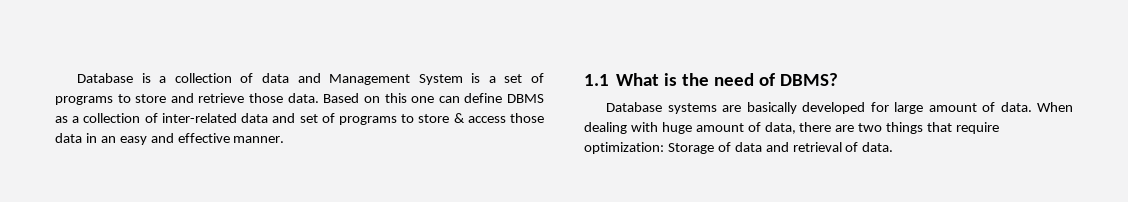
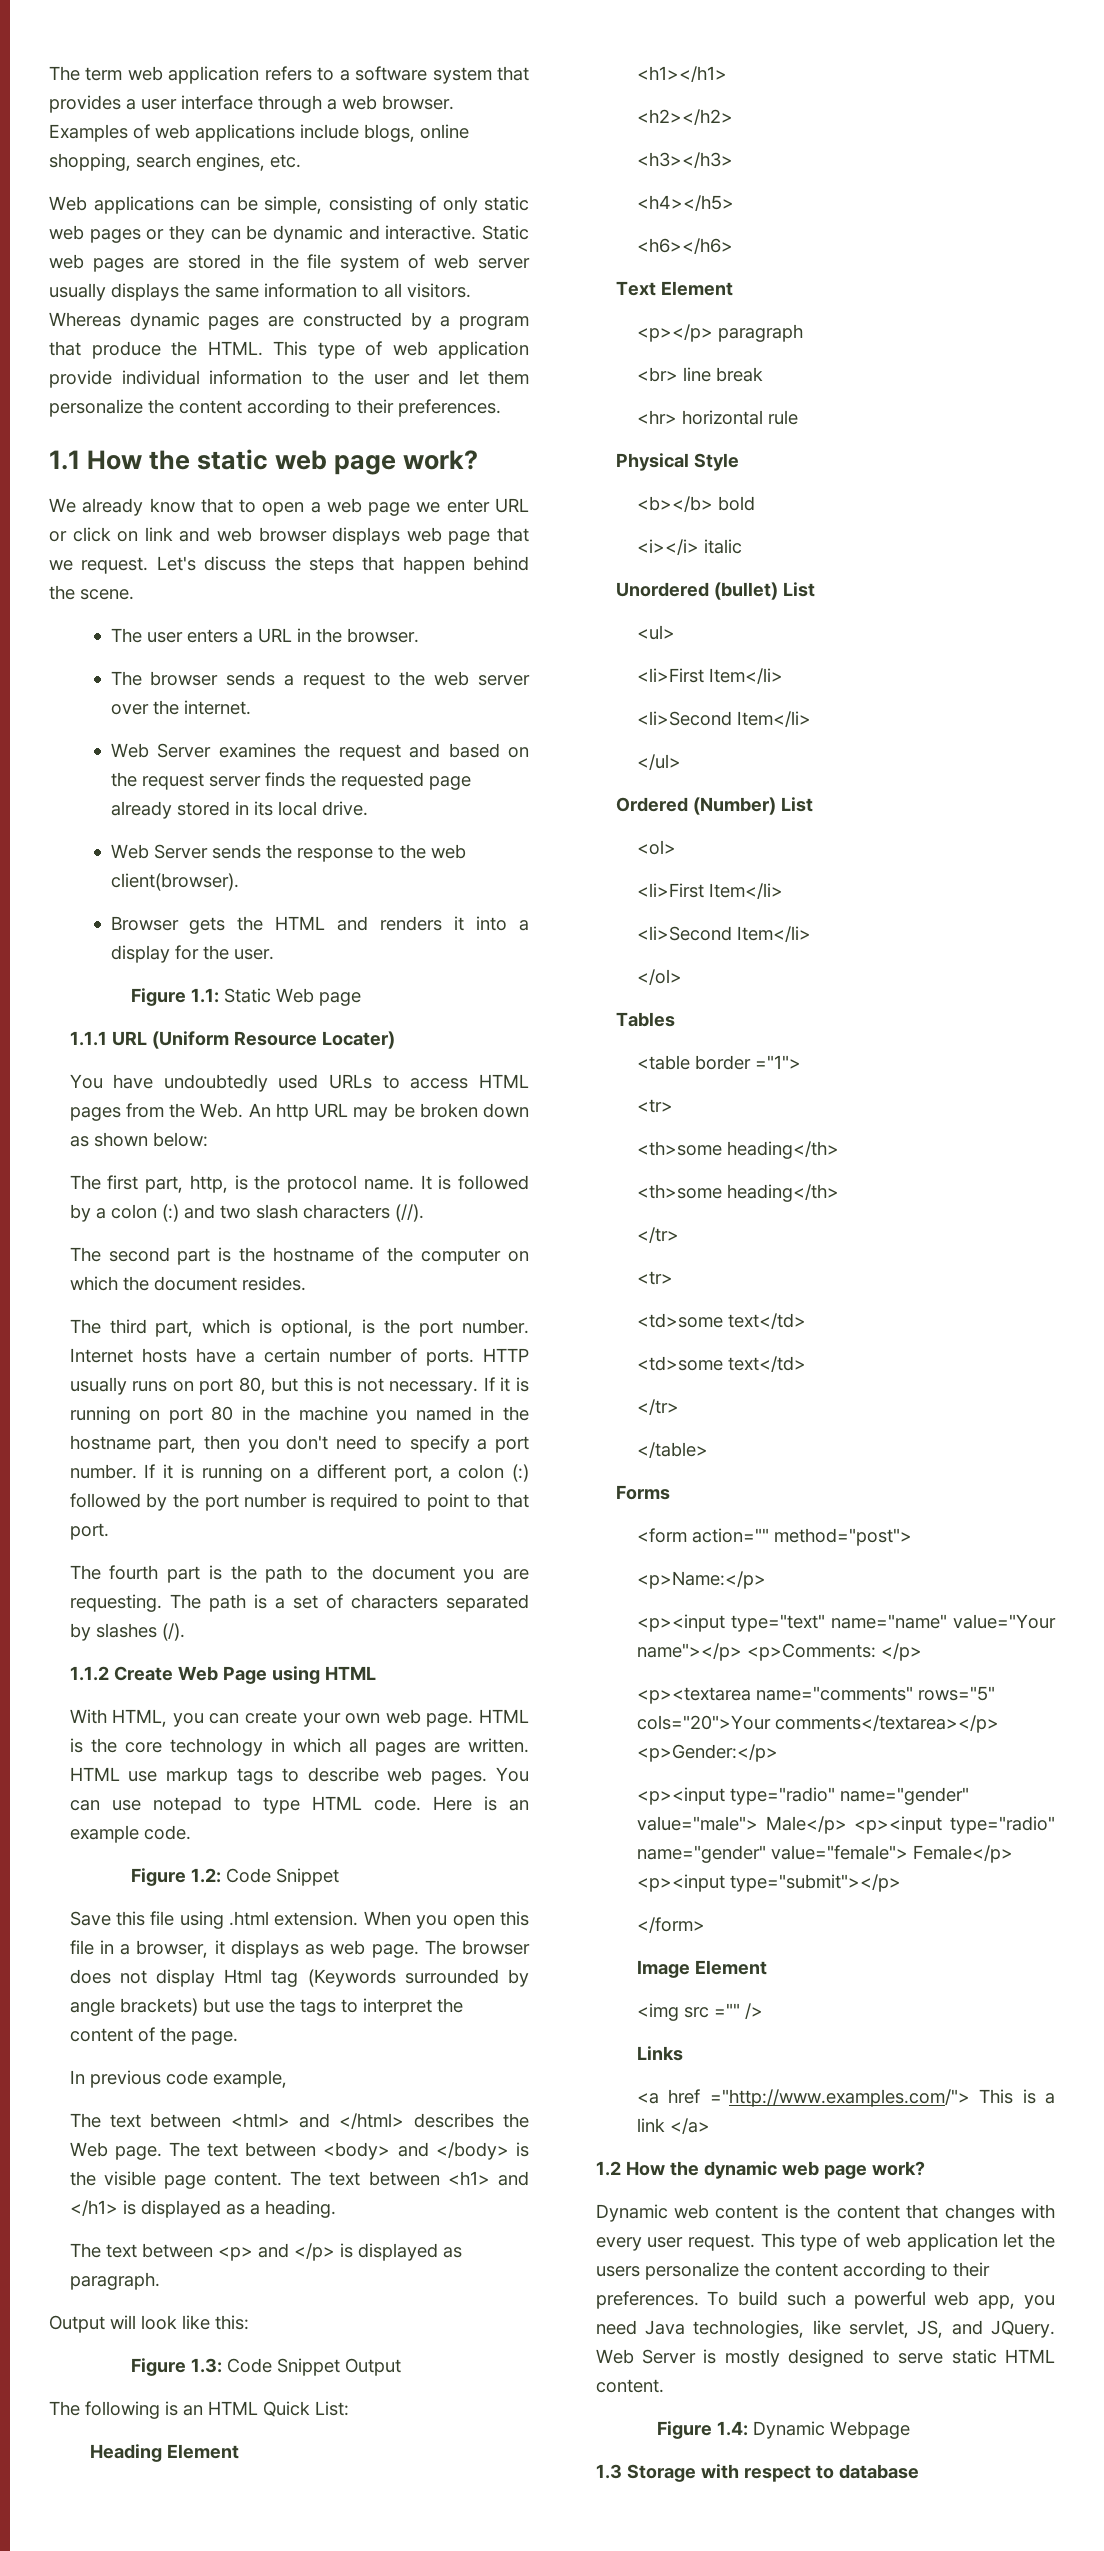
[77,73,544,85] [55,93,545,105] [55,113,544,125] [55,133,285,145] [584,73,839,86] [606,102,1074,114] [584,122,1000,134] [584,142,894,154] Database is a collection of data and Management System is a set of programs to store and retrieve those data. Based on this one can define DBMS as a collection of inter-related data and set of programs to store & access those data in an easy and effective manner. // 1.1 What is the need of DBMS? // Database systems are basically developed for large amount of data. When dealing with huge amount of data, there are two things that require optimization: Storage of data and retrieval of data. -> [49,66,529,84] [49,95,454,113] [49,124,469,142] [49,153,301,171] [49,196,529,214] [49,225,529,243] [49,254,530,272] [49,283,471,301] [49,312,529,330] [49,341,529,359] [49,370,529,388] [49,399,501,417] [49,449,479,475] [49,498,529,516] [49,527,530,545] [49,556,529,574] [49,585,134,600] [110,628,419,643] [110,671,530,689] [110,700,251,715] [110,743,529,761] [110,772,471,790] [110,801,368,819] [110,844,466,862] [110,873,239,891] [110,916,529,934] [110,945,274,963] [131,988,362,1006] [69,1031,395,1049] [69,1074,529,1092] [69,1103,529,1121] [69,1132,208,1147] [69,1175,529,1193] [69,1204,424,1222] [69,1247,529,1265] [69,1276,306,1291] [69,1319,529,1337] [69,1348,529,1366] [69,1377,530,1395] [69,1406,529,1424] [69,1435,529,1453] [69,1464,529,1482] [69,1493,529,1511] [69,1523,109,1540] [69,1565,529,1583] [69,1594,529,1612] [69,1623,185,1641] [69,1666,376,1684] [69,1709,529,1727] [69,1738,529,1756] [69,1767,529,1785] [69,1796,529,1814] [69,1825,191,1843] [131,1868,340,1886] [69,1911,529,1929] [69,1940,530,1958] [69,1969,529,1987] [69,1998,463,2016] [69,2027,238,2045] [69,2070,287,2088] [69,2113,529,2129] [69,2142,529,2160] [69,2171,529,2189] [69,2200,336,2218] [69,2243,462,2261] [69,2272,160,2290] [49,2315,249,2333] [131,2358,402,2376] [49,2401,349,2419] [90,2444,240,2462] [636,66,727,82] [636,109,733,125] [636,152,733,168] [636,195,734,211] [636,238,733,254] [616,281,734,296] [636,324,803,342] [636,367,763,382] [636,410,798,425] [616,453,740,471] [636,496,755,512] [636,539,742,555] [616,582,816,600] [636,625,675,640] [636,668,783,684] [636,711,811,727] [636,754,681,770] [616,797,814,815] [636,840,676,855] [636,883,783,899] [636,926,811,942] [636,969,682,985] [616,1012,676,1027] [636,1055,801,1070] [636,1099,673,1113] [636,1141,839,1159] [636,1184,839,1202] [636,1227,679,1243] [636,1271,673,1285] [636,1313,806,1329] [636,1356,806,1372] [636,1399,679,1415] [636,1442,708,1458] [616,1485,671,1500] [636,1528,912,1546] [636,1571,766,1589] [636,1614,1056,1632] [636,1643,922,1661] [636,1686,995,1704] [636,1715,999,1733] [636,1744,778,1762] [636,1787,969,1805] [636,1816,1055,1834] [636,1845,1013,1863] [636,1874,901,1892] [636,1917,705,1933] [636,1960,767,1978] [636,2003,763,2021] [636,2046,683,2061] [636,2089,1055,2107] [636,2118,710,2134] [595,2161,925,2179] [595,2204,1055,2222] [595,2233,1055,2251] [595,2262,990,2280] [595,2291,1055,2309] [595,2320,1055,2338] [595,2349,1055,2367] [595,2379,664,2393] [657,2421,911,2439] [595,2464,919,2482] The term web application refers to a software system that provides a user interface through a web browser. Examples of web applications include blogs, online shopping, search engines, etc. // Web applications can be simple, consisting of only static web pages or they can be dynamic and interactive. Static web pages are stored in the file system of web server usually displays the same information to all visitors. Whereas dynamic pages are constructed by a program that produce the HTML. This type of web application provide individual information to the user and let them personalize the content according to their preferences. // 1.1 How the static web page work? // We already know that to open a web page we enter URL or click on link and web browser displays web page that we request. Let's discuss the steps that happen behind the scene. // The user enters a URL in the browser. // The browser sends a request to the web server over the internet. // Web Server examines the request and based on the request server finds the requested page already stored in its local drive. // Web Server sends the response to the web client(browser). // Browser gets the HTML and renders it into a display for the user. // Figure 1.1: Static Web page // 1.1.1 URL (Uniform Resource Locater) // You have undoubtedly used URLs to access HTML pages from the Web. An http URL may be broken down as shown below: // The first part, http, is the protocol name. It is followed by a colon (:) and two slash characters (//). // The second part is the hostname of the computer on which the document resides. // The third part, which is optional, is the port number. Internet hosts have a certain number of ports. HTTP usually runs on port 80, but this is not necessary. If it is running on port 80 in the machine you named in the hostname part, then you don't need to specify a port number. If it is running on a different port, a colon (:) followed by the port number is required to point to that port. // The fourth part is the path to the document you are requesting. The path is a set of characters separated by slashes (/). // 1.1.2 Create Web Page using HTML // With HTML, you can create your own web page. HTML is the core technology in which all pages are written. HTML use markup tags to describe web pages. You can use notepad to type HTML code. Here is an example code. // Figure 1.2: Code Snippet // Save this file using .html extension. When you open this file in a browser, it displays as web page. The browser does not display Html tag (Keywords surrounded by angle brackets) but use the tags to interpret the content of the page. // In previous code example, // The text between <html> and </html> describes the Web page. The text between <body> and </body> is the visible page content. The text between <h1> and </h1> is displayed as a heading. // The text between <p> and </p> is displayed as paragraph. // Output will look like this: // Figure 1.3: Code Snippet Output // The following is an HTML Quick List: // Heading Element // <h1></h1> // <h2></h2> // <h3></h3> // <h4></h5> // <h6></h6> // Text Element // <p></p> paragraph // <br> line break // <hr> horizontal rule // Physical Style // <b></b> bold // <i></i> italic // Unordered (bullet) List // <ul> // <li>First Item</li> // <li>Second Item</li> // </ul> // Ordered (Number) List // <ol> // <li>First Item</li> // <li>Second Item</li> // </ol> // Tables // <table border ="1"> // <tr> // <th>some heading</th> // <th>some heading</th> // </tr> // <tr> // <td>some text</td> // <td>some text</td> // </tr> // </table> // Forms // <form action="" method="post"> // <p>Name:</p> // <p><input type="text" name="name" value="Your name"></p> <p>Comments: </p> // <p><textarea name="comments" rows="5" cols="20">Your comments</textarea></p> <p>Gender:</p> // <p><input type="radio" name="gender" value="male"> Male</p> <p><input type="radio" name="gender" value="female"> Female</p> <p><input type="submit"></p> // </form> // Image Element // <img src ="" /> // Links // <a href ="http://www.examples.com/"> This is a link </a> // 1.2 How the dynamic web page work? // Dynamic web content is the content that changes with every user request. This type of web application let the users personalize the content according to their preferences. To build such a powerful web app, you need Java technologies, like servlet, JS, and JQuery. Web Server is mostly designed to serve static HTML content. // Figure 1.4: Dynamic Webpage // 1.3 Storage with respect to database

